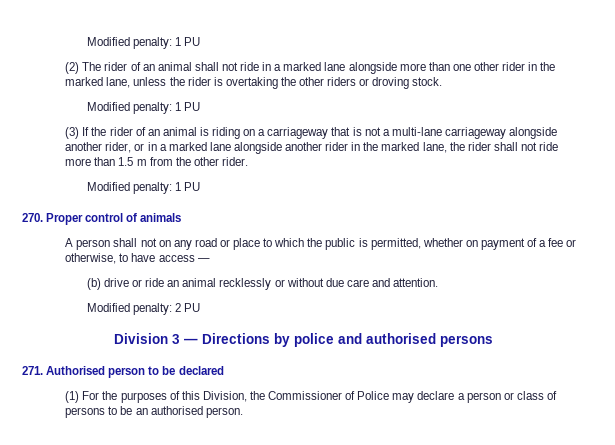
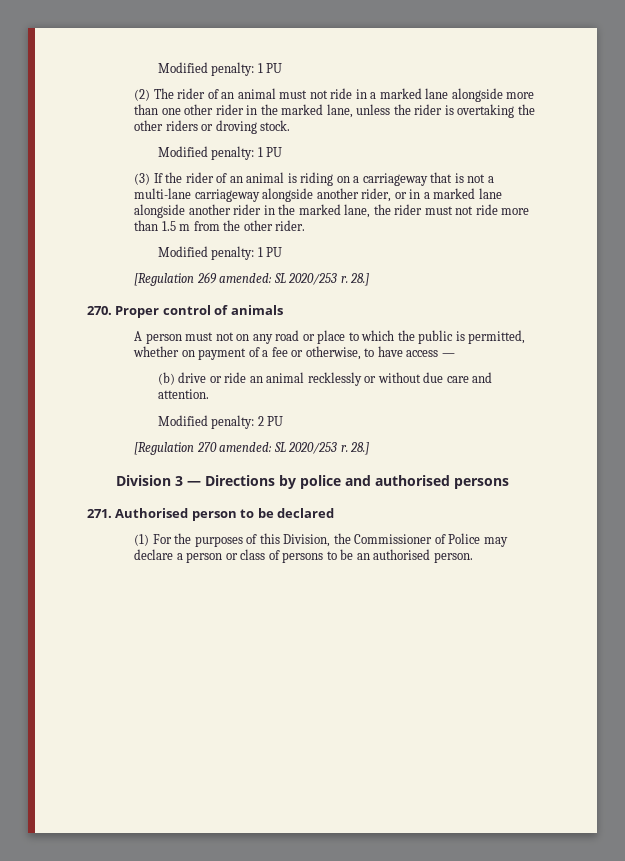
[194,62,219,71] shall -> [279,90,308,99] must
[493,142,518,151] shall -> [424,206,453,215] must
(201, 186) none -> [134,272,370,286] // [Regulation 269 amended: SL 2020/253 r. 28.]
[113,238,138,247] shall -> [185,332,214,341] must
(201, 307) none -> [134,442,370,455] // [Regulation 270 amended: SL 2020/253 r. 28.]

